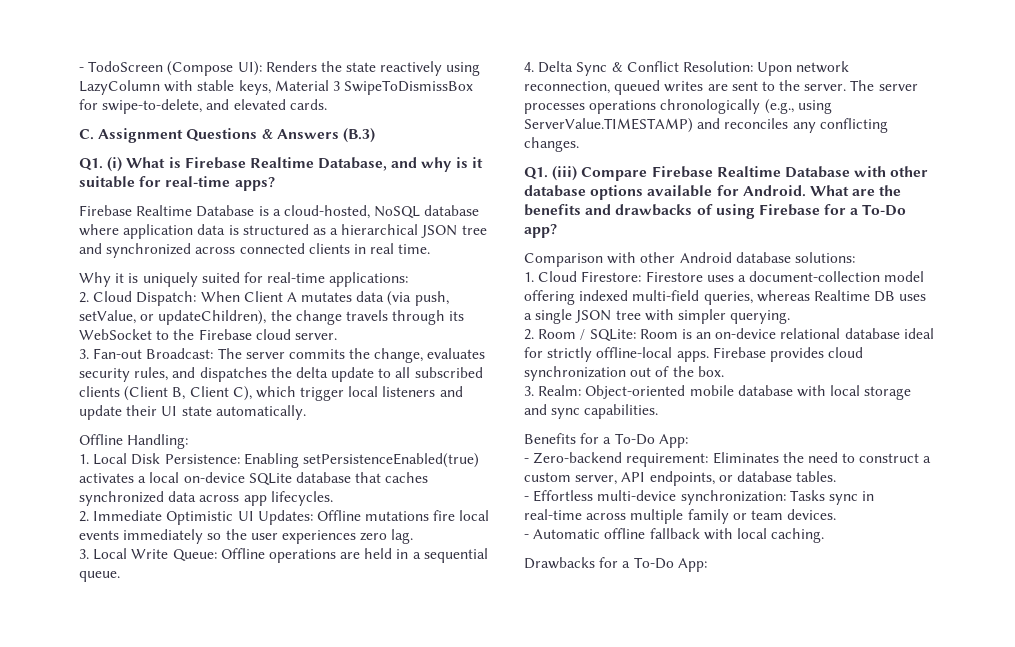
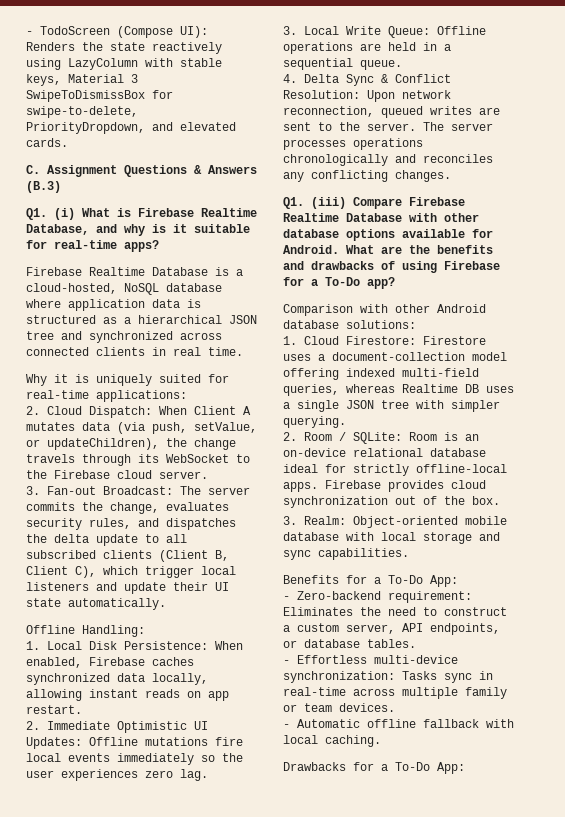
(203, 106) none -> [26,122,145,134] PriorityDropdown,
[243,453,479,468] [79,472,429,486] [79,491,333,506] Enabling setPersistenceEnabled(true) activates a local on-device SQLite database that caches synchronized data across app lifecycles. -> [215,641,243,650] [26,657,194,668] [26,673,208,685] [26,689,229,701] [26,705,82,714] When enabled, Firebase caches synchronized data locally, allowing instant reads on app restart.
[764,99,832,114] [524,118,693,133] (e.g., using ServerValue.TIMESTAMP) -> (388, 160) none

